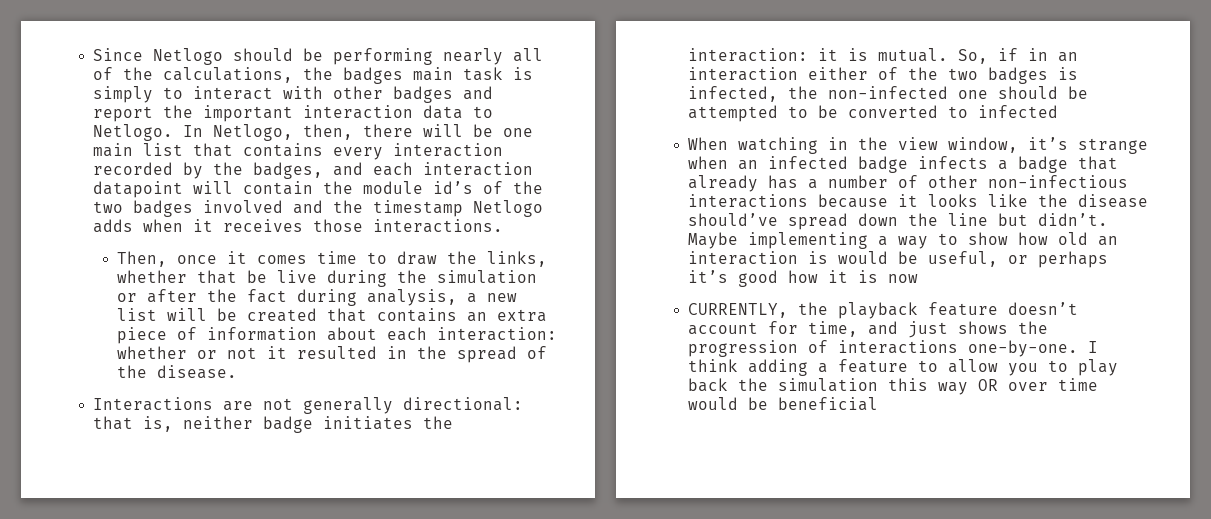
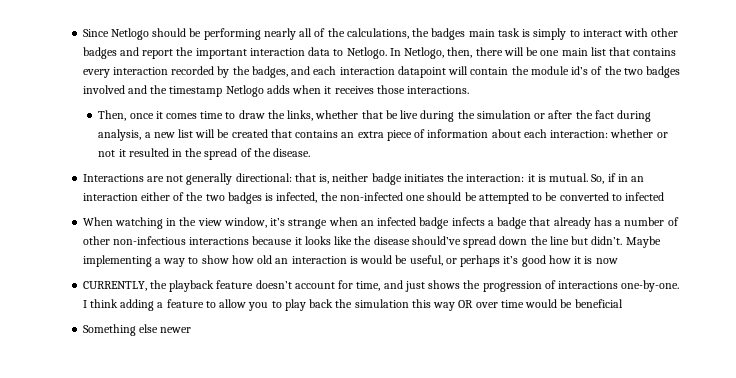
(879, 404) none -> [82,324,192,336] // Something else newer

